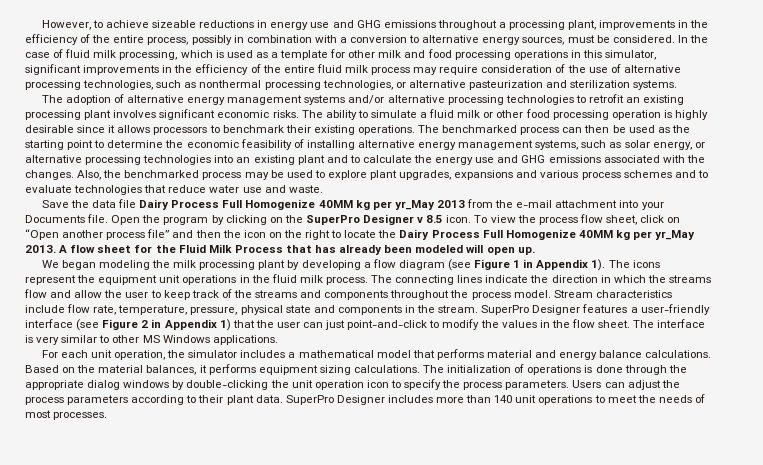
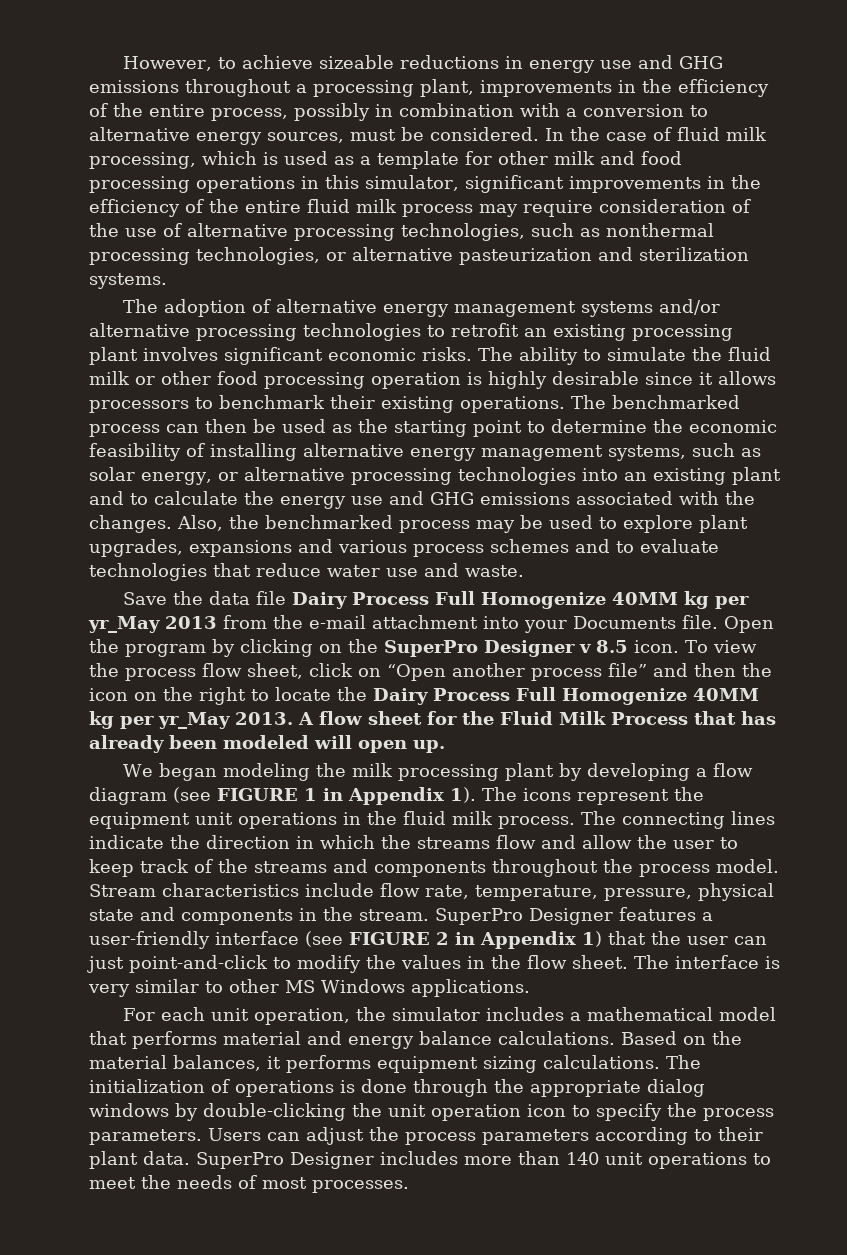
[420,112,428,118] a -> [692,347,722,361] the
[474,259,511,270] Figure -> [217,788,298,801] FIGURE
[102,319,139,330] Figure -> [349,932,430,945] FIGURE

